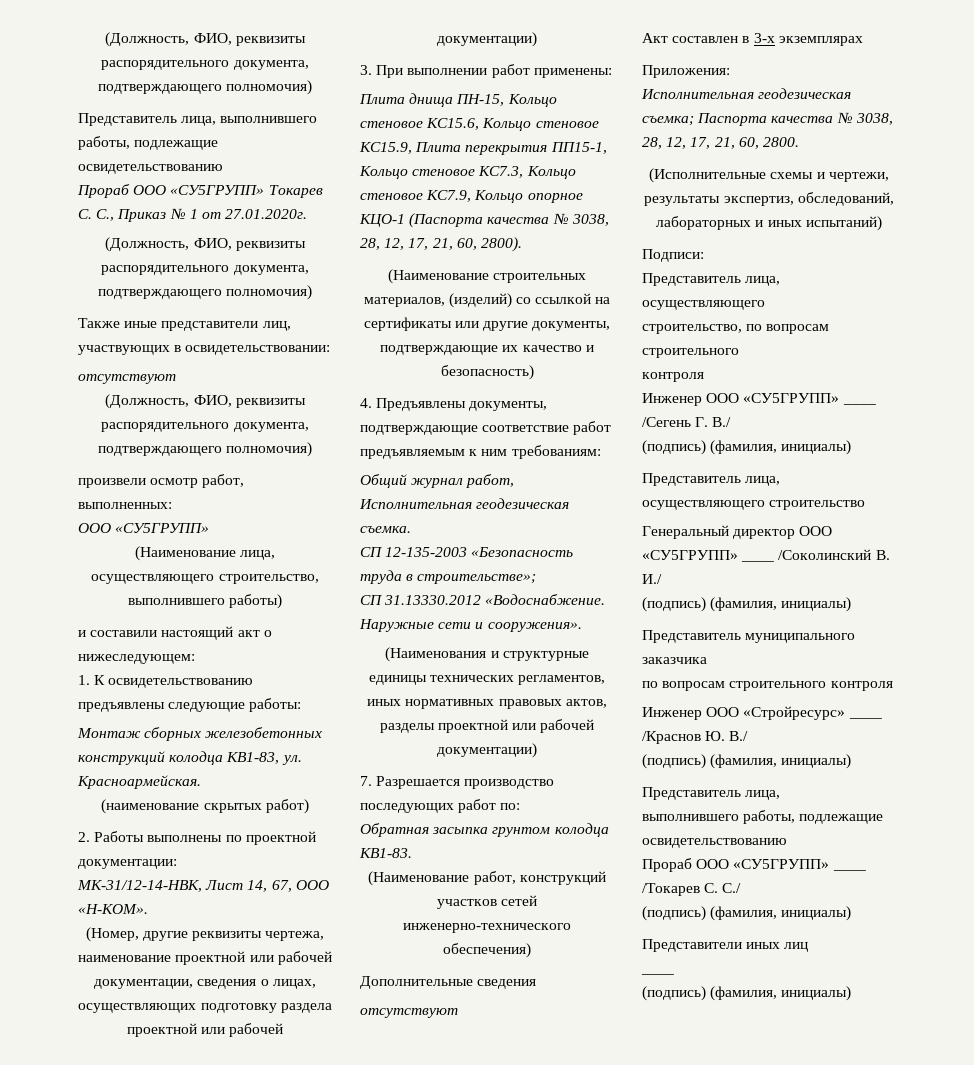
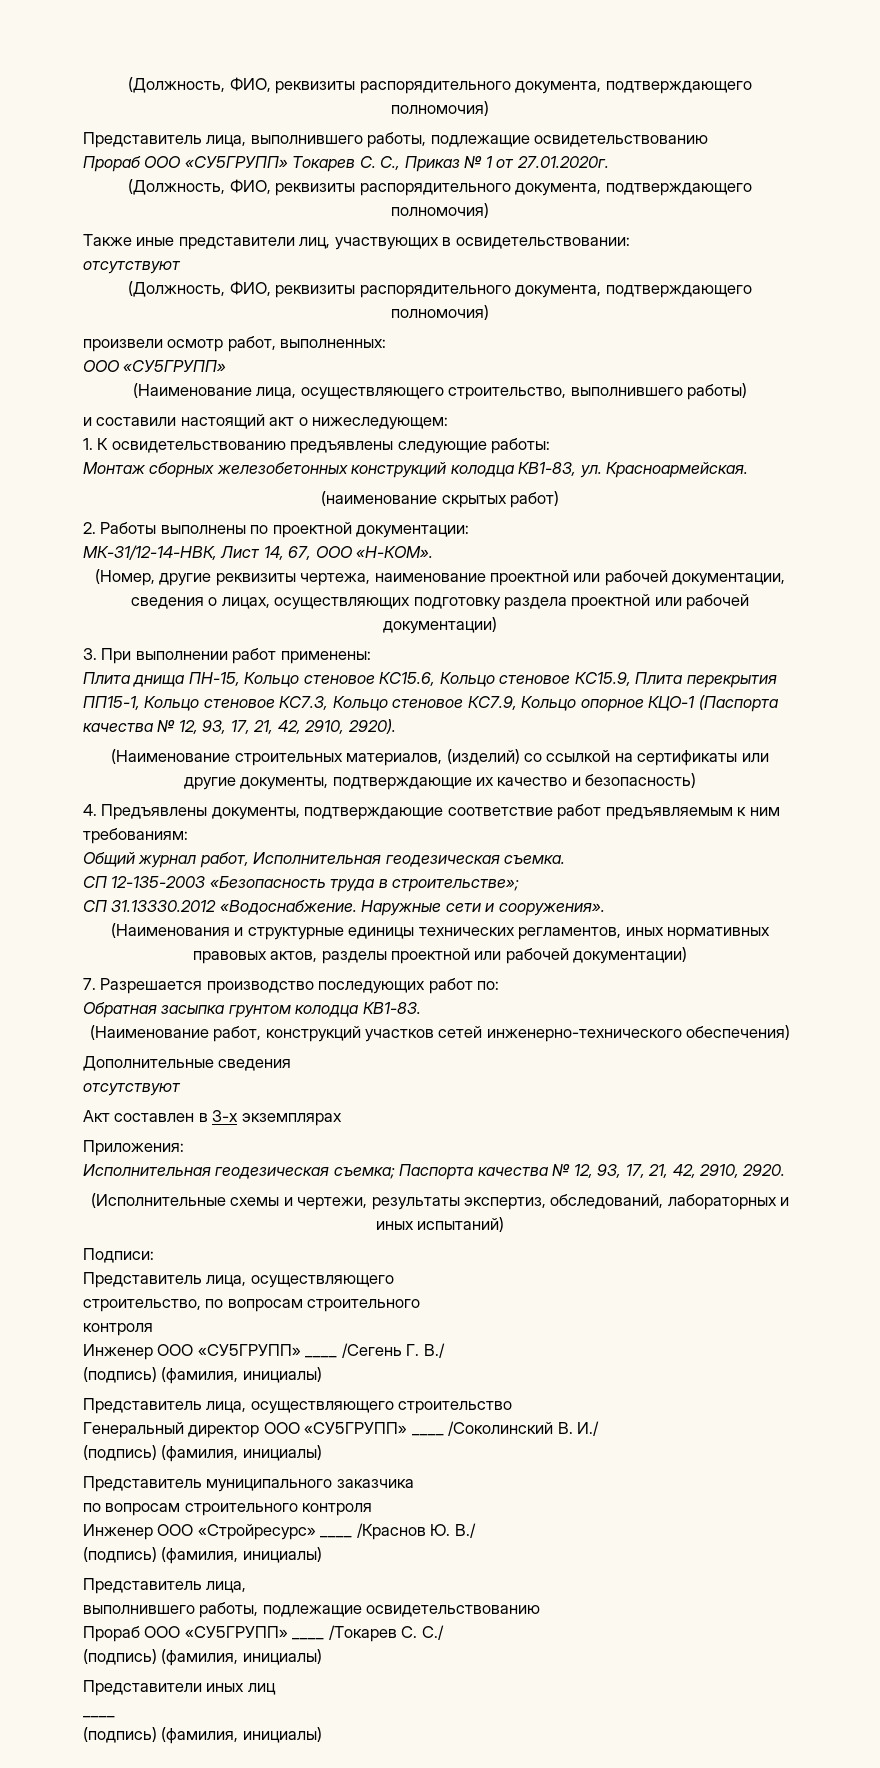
[571,214,609,226] [360,237,522,252] 3038, 28, 12, 17, 21, 60, 2800). -> [178,719,396,734] 12, 93, 17, 21, 42, 2910, 2920).
[855,113,893,125] [642,137,799,149] 3038, 28, 12, 17, 21, 60, 2800. -> [573,1164,786,1178] 12, 93, 17, 21, 42, 2910, 2920.

